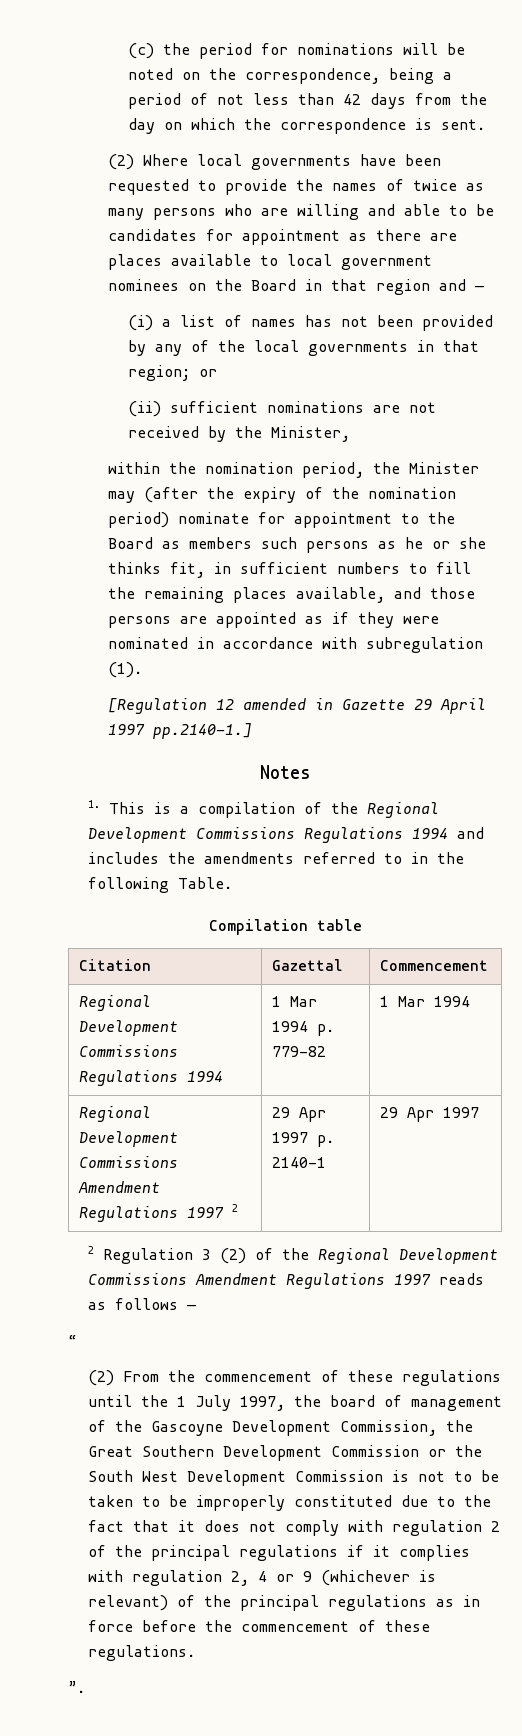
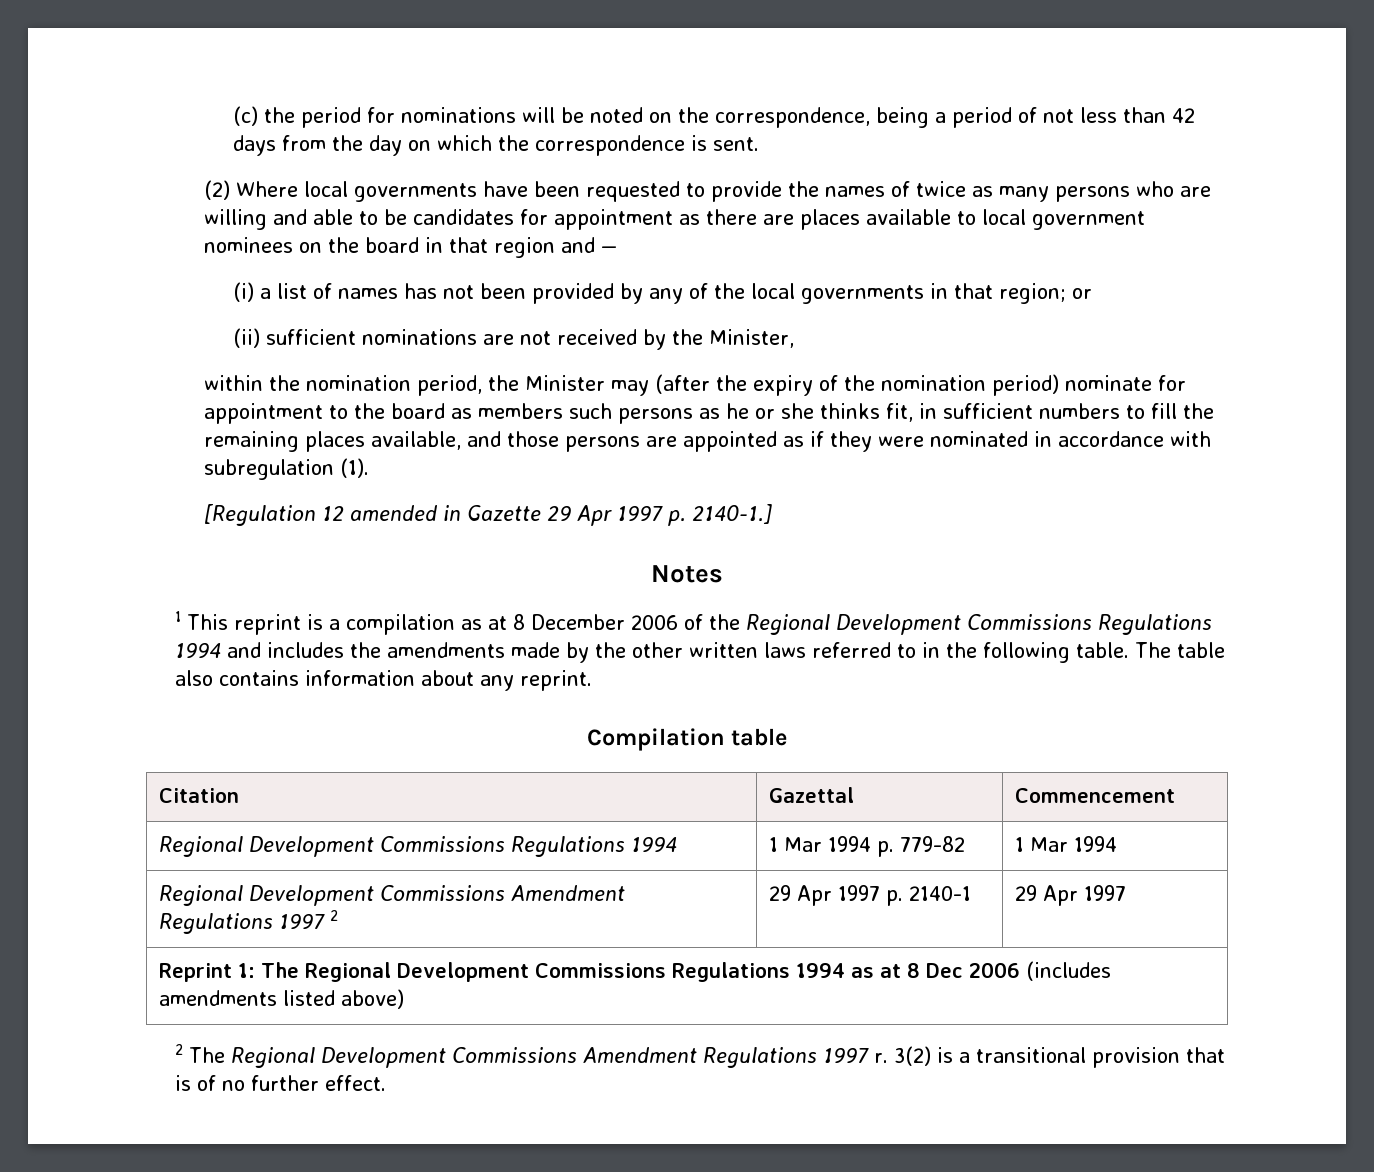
[250,279,296,291] Board -> [364,237,419,253] board
[107,537,153,549] Board -> [390,403,445,419] board
[439,698,486,714] [107,723,252,739] [259,765,311,779] [87,800,295,818] April 1997 pp.2140-1.] // Notes // 1. This is a compilation -> [576,504,772,526] [651,565,723,583] [174,611,678,635] Apr 1997 p. 2140-1.] // Notes // 1 This reprint is a compilation as at 8 December 2006
(294, 858) none -> [510,642,806,663] made by the other written laws
[177,877,232,889] Table. -> [1075,642,1225,658] [174,670,592,691] table. The table also contains information about any reprint.
[87,1246,498,1264] [87,1273,484,1289] [87,1298,196,1310] [68,1335,77,1346] [87,1370,501,1386] [87,1395,502,1411] [87,1420,473,1436] [87,1445,482,1461] [87,1470,499,1486] [87,1495,491,1511] [87,1520,500,1536] [87,1545,470,1561] [87,1570,436,1586] [87,1595,480,1611] [87,1620,430,1632] [87,1645,195,1661] [68,1681,85,1693] // 2 Regulation 3 (2) of the Regional Development Commissions Amendment Regulations 1997 reads as follows — // “ // (2) From the commencement of these regulations until the 1 July 1997, the board of management of the Gascoyne Development Commission, the Great Southern Development Commission or the South West Development Commission is not to be taken to be improperly constituted due to the fact that it does not comply with regulation 2 of the principal regulations if it complies with regulation 2, 4 or 9 (whichever is relevant) of the principal regulations as in force before the commencement of these regulations. // ”. -> [159,961,1112,982] [159,989,405,1009] [174,1044,1225,1068] [174,1075,386,1091] // Reprint 1: The Regional Development Commissions Regulations 1994 as at 8 Dec 2006 (includes amendments listed above) // 2 The Regional Development Commissions Amendment Regulations 1997 r. 3(2) is a transitional provision that is of no further effect.

